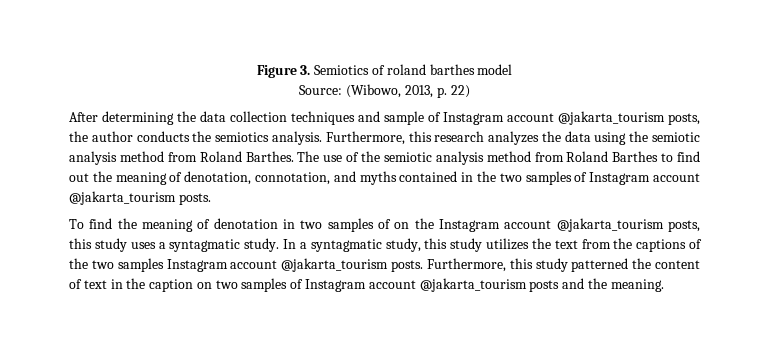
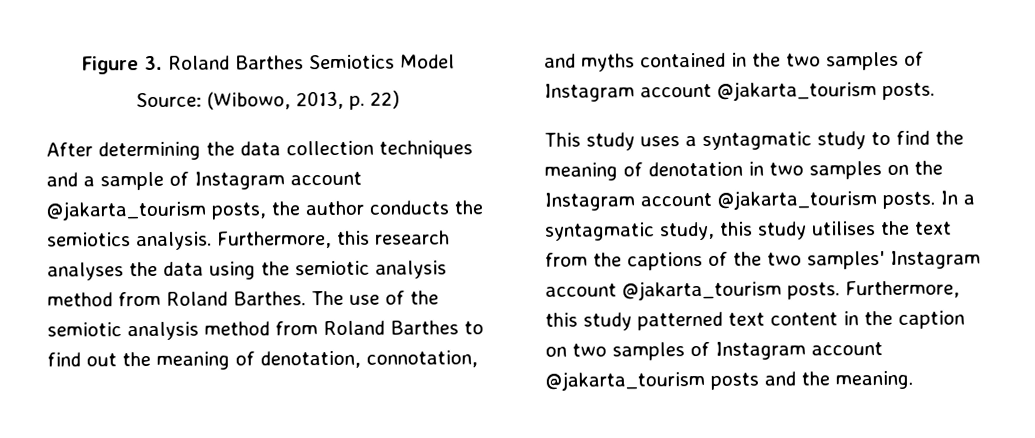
[314,64,513,75] Semiotics of roland barthes model -> [168,54,455,70] Roland Barthes Semiotics Model
(380, 116) none -> [83,176,95,187] a
[488,131,540,145] analyzes -> [47,262,124,281] analyses
[69,219,84,229] To -> [544,131,891,151] This study uses a syntagmatic study to
[378,219,391,229] of -> (882, 170) none
[667,220,700,232] [69,238,280,252] posts, this study uses a syntagmatic study. -> [882,191,935,210] posts.
[486,238,529,250] utilizes -> [812,221,876,236] utilises
[117,258,164,272] samples -> [807,251,885,270] samples'
[632,258,700,269] [69,279,107,289] the content of text -> [728,312,838,326] text content

